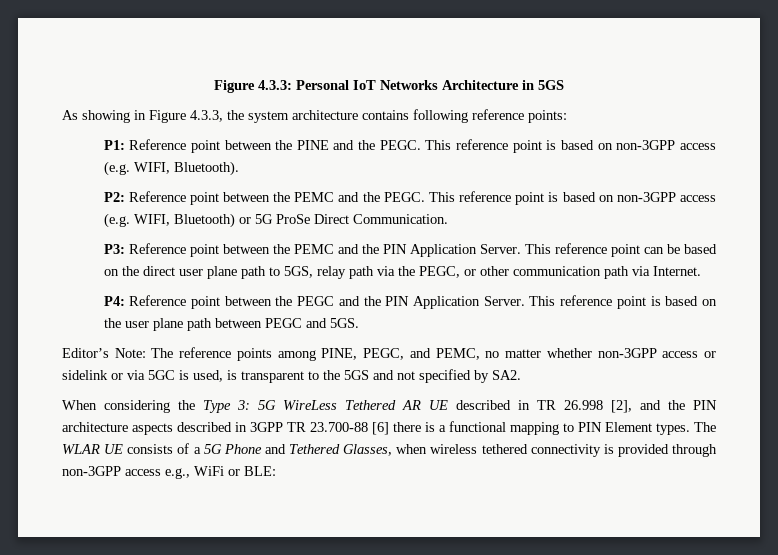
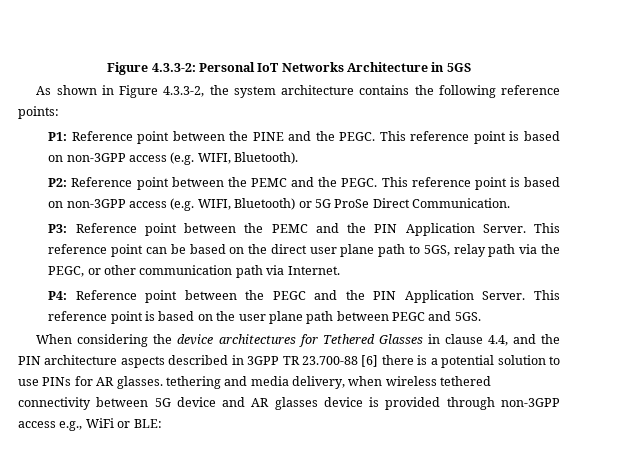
[214,80,292,93] Figure 4.3.3: -> [107,62,196,75] Figure 4.3.3-2:
[82,110,130,123] showing -> [56,85,97,95] shown
[190,110,223,122] 4.3.3, -> [163,86,205,97] 4.3.3-2,
(409, 115) none -> [414,85,434,95] the
[62,347,717,361] [62,369,521,383] [62,400,632,413] Editor’s Note: The reference points among PINE, PEGC, and PEMC, no matter whether non-3GPP access or sidelink or via 5GC is used, is transparent to the 5GS and not specified by SA2. // When considering the Type 3: 5G WireLess Tethered AR UE described in TR 26.998 [2], -> [36,334,508,347] When considering the device architectures for Tethered Glasses in clause 4.4,
[449,421,716,435] [62,443,601,457] functional mapping to PIN Element types. The WLAR UE consists of a 5G Phone and Tethered Glasses, when wireless tethered connectivity -> [441,355,561,368] [18,376,492,389] [18,397,363,410] potential solution to use PINs for AR glasses. tethering and media delivery, when wireless tethered connectivity between 5G device and AR glasses device

